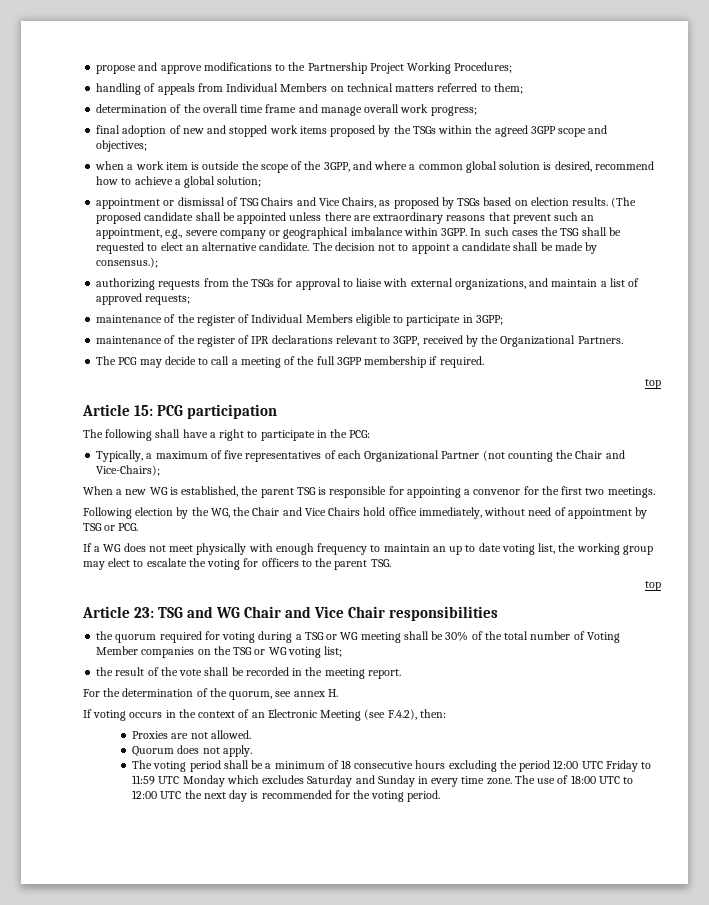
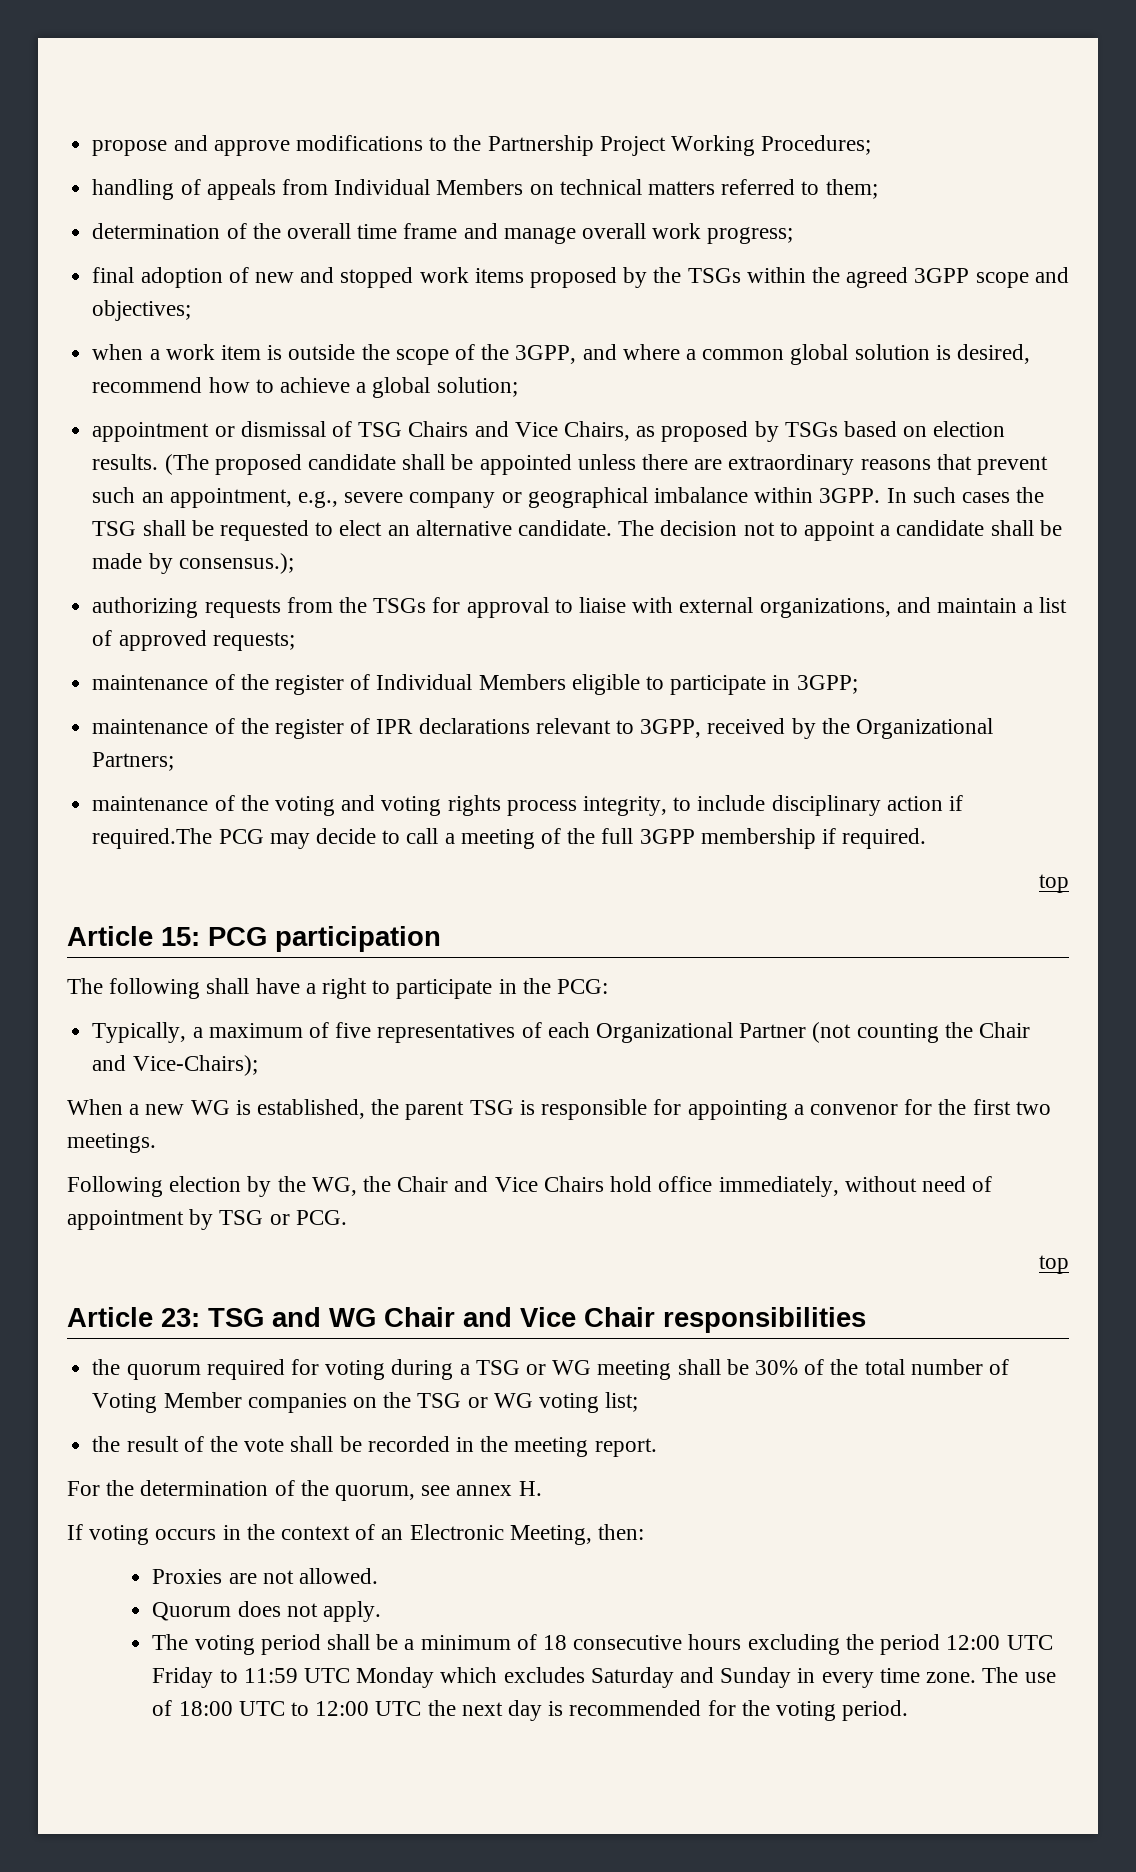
[577,336,623,344] [96,356,117,365] Partners. // The -> [92,752,175,771] [92,795,964,816] [92,828,213,849] Partners; // maintenance of the voting and voting rights process integrity, to include disciplinary action if required.The
[83,543,653,555] [83,558,391,570] // If a WG does not meet physically with enough frequency to maintain an up to date voting list, the working group may elect to escalate the voting for officers to the parent TSG. -> (347, 1217) none
[320,709,417,721] Meeting (see F.4.2), -> [509,1525,592,1545] Meeting,

